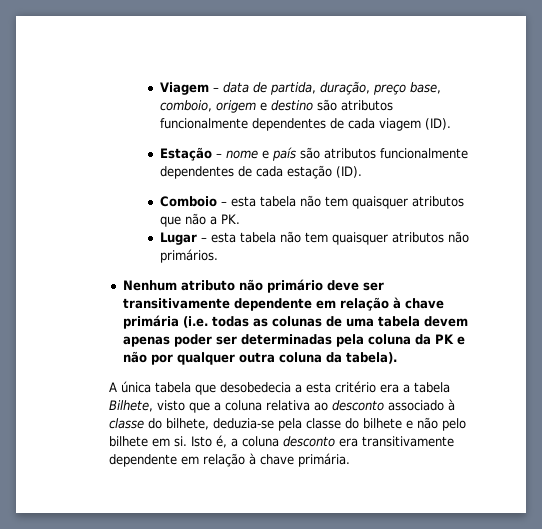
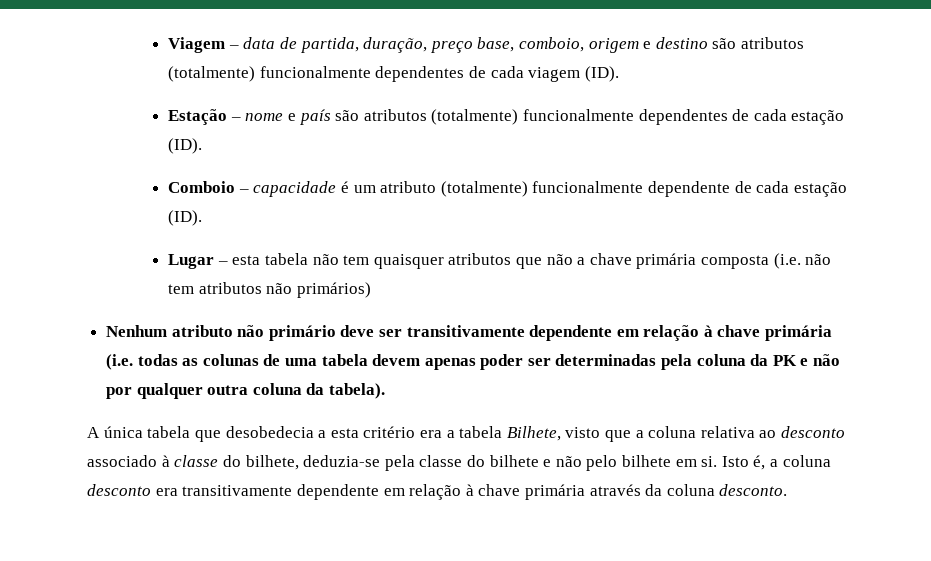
(393, 105) none -> [168,66,256,82] (totalmente)
(376, 153) none -> [431,109,519,125] (totalmente)
(227, 203) none -> [253,181,847,197] [168,210,203,226] [168,254,228,269] capacidade é um atributo (totalmente) funcionalmente dependente de cada estação (ID). // Lugar –
[220,214,240,224] [159,231,388,245] PK. // Lugar – esta tabela não tem quaisquer -> [589,253,832,269] [168,284,195,294] chave primária composta (i.e. não tem
[159,249,218,263] primários. -> [297,282,372,298] primários)
[297,453,350,467] primária. -> [525,484,788,500] primária através da coluna desconto.

